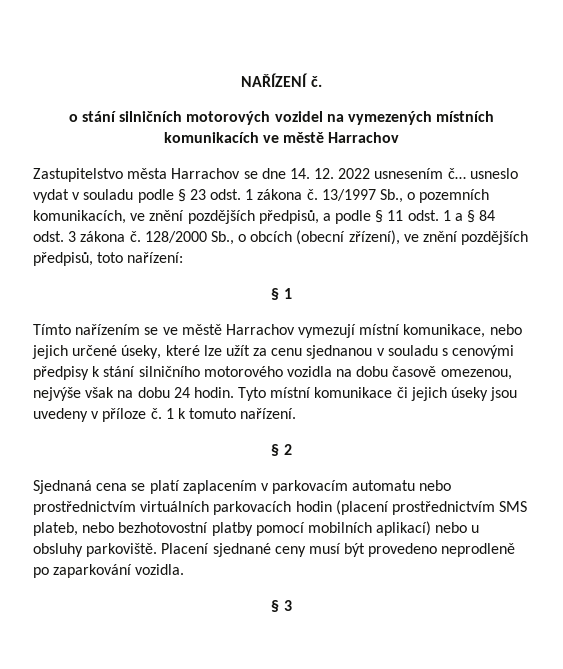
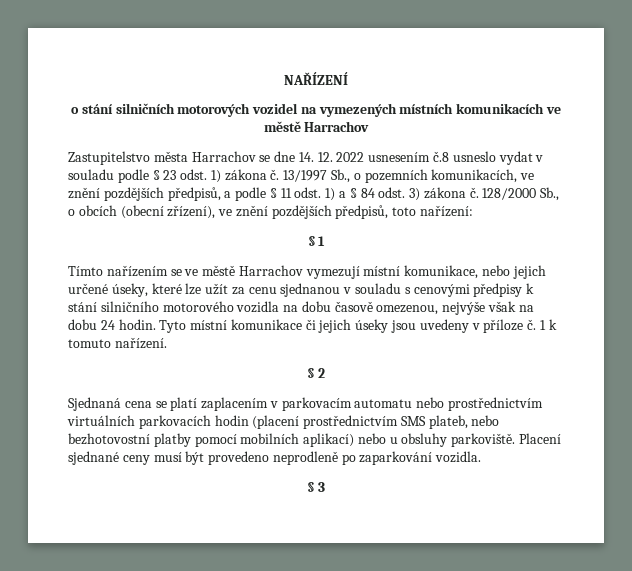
[310,76,322,87] č. -> (348, 78) none
[447,168,466,179] č… -> [433,151,450,162] č.8
[245,189,254,200] 1 -> [210,170,221,183] 1)
[442,210,451,221] 1 -> [325,188,336,201] 1)
[68,231,77,242] 3 -> [409,188,421,201] 3)

